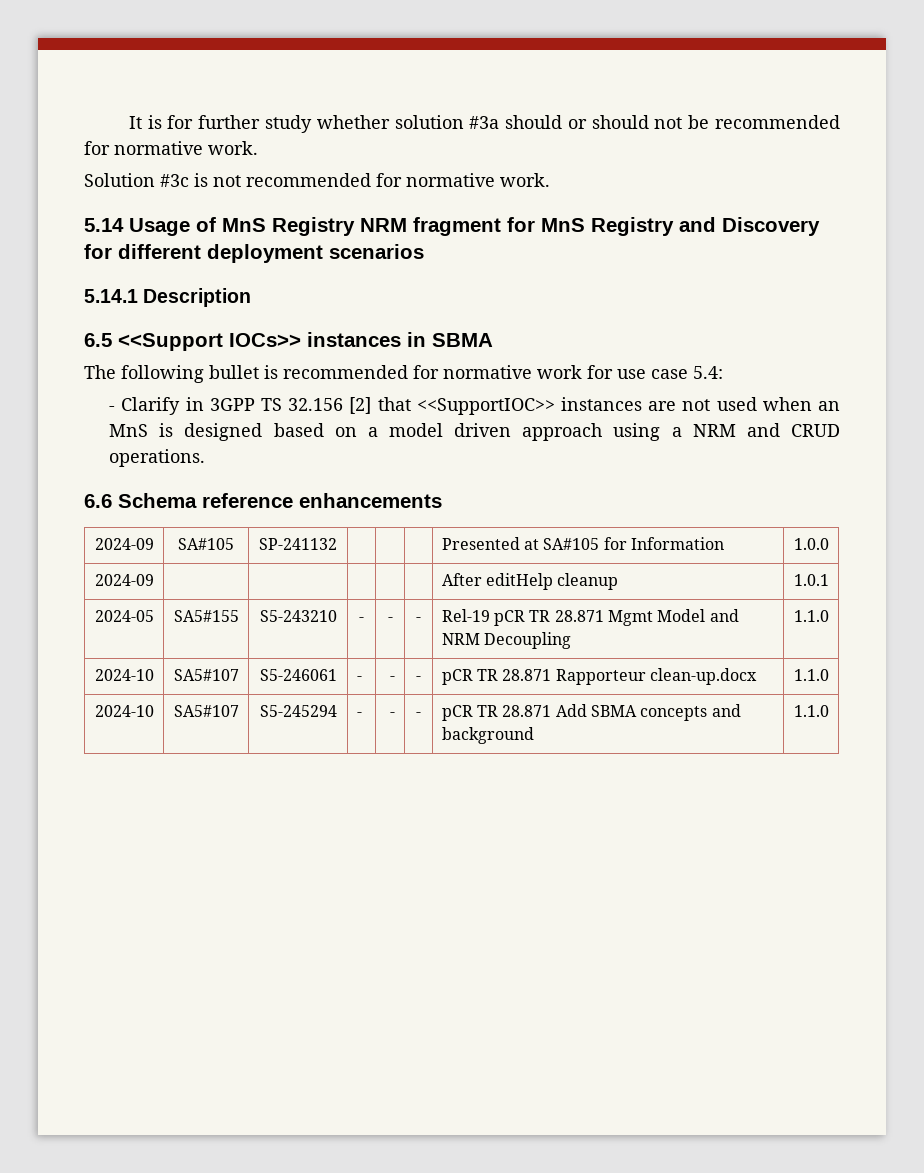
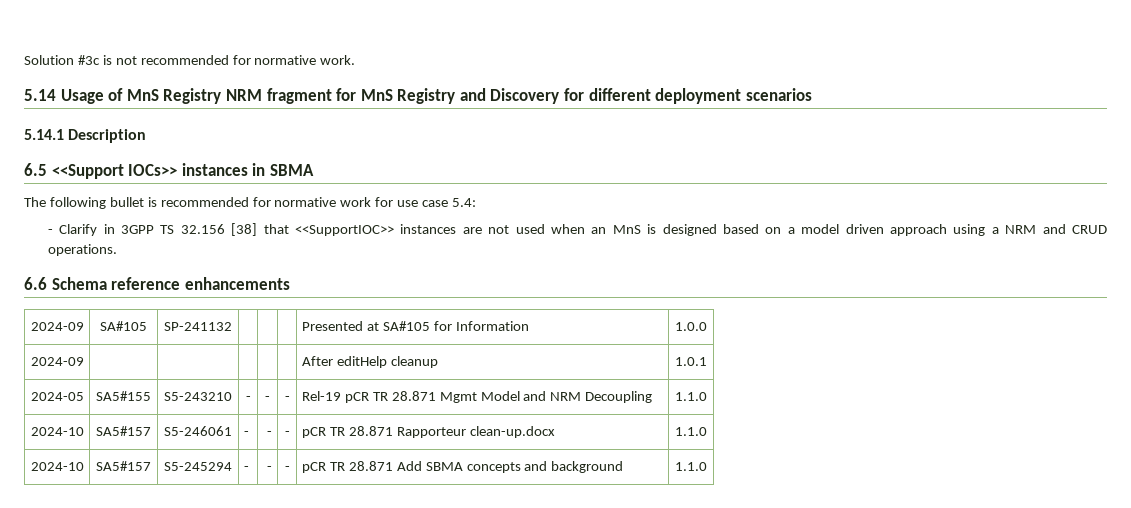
[128,115,841,133] [84,141,258,155] It is for further study whether solution #3a should or should not be recommended for normative work. // -> (24, 60) none
[349,397,372,414] [2] -> [231,223,258,236] [38]
[173,669,239,681] SA5#107 -> [96,426,151,436] SA5#157
[173,705,239,717] SA5#107 -> [96,461,151,471] SA5#157

